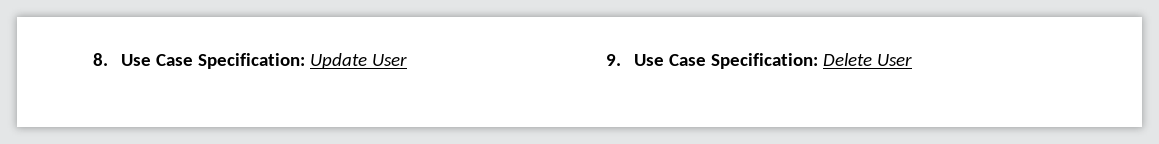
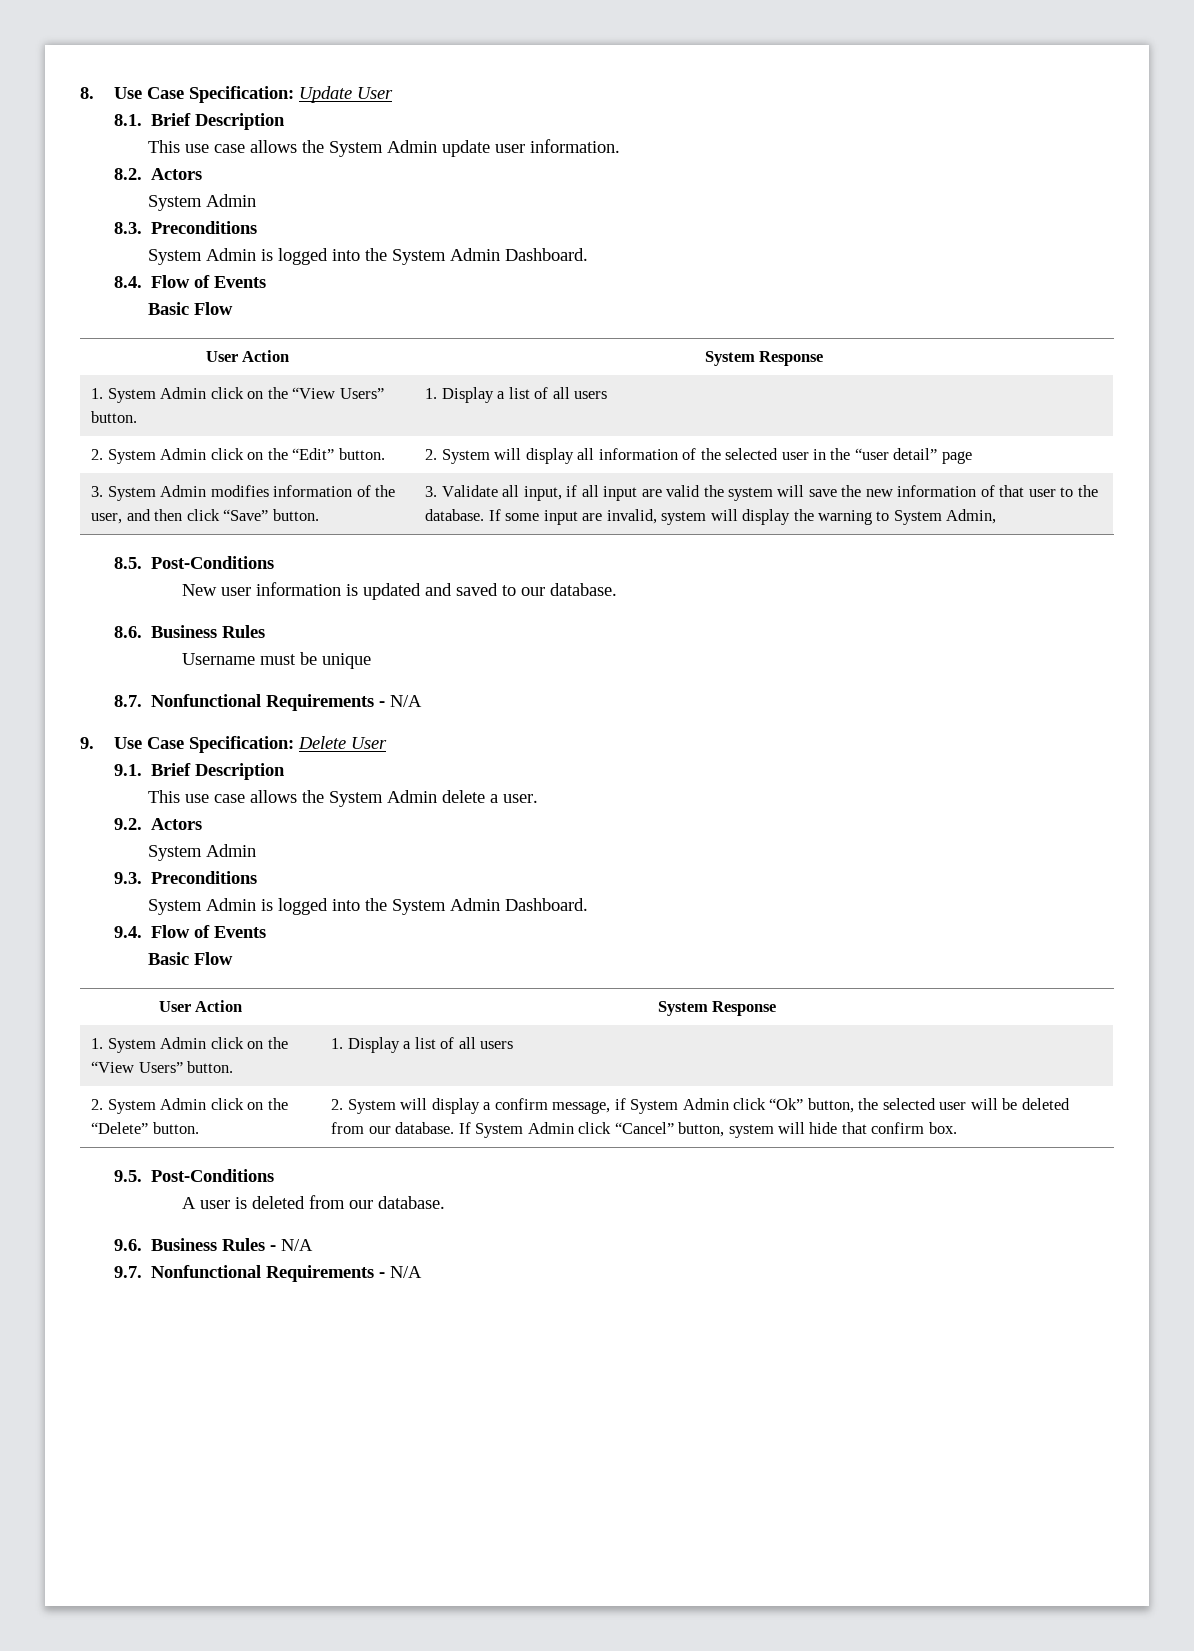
(407, 60) none -> [113,113,286,130] [147,139,620,157] [113,168,203,180] [147,194,256,211] [113,221,258,234] [147,248,588,265] [113,275,267,288] [147,302,233,315] [205,350,290,362] [704,351,824,366] [91,387,384,403] [91,411,138,423] [425,387,608,403] [91,448,385,464] [425,448,972,464] [91,485,396,501] [91,509,319,524] [425,485,1098,501] [425,509,997,525] [113,556,275,569] [181,582,617,600] [113,625,266,638] [181,652,371,669] [113,694,423,711] // 8.1. Brief Description // This use case allows the System Admin update user information. // 8.2. Actors // System Admin // 8.3. Preconditions // System Admin is logged into the System Admin Dashboard. // 8.4. Flow of Events // Basic Flow // User Action | System Response // 1. System Admin click on the “View Users” button. | 1. Display a list of all users // 2. System Admin click on the “Edit” button. | 2. System will display all information of the selected user in the “user detail” page // 3. System Admin modifies information of the user, and then click “Save” button. | 3. Validate all input, if all input are valid the system will save the new information of that user to the database. If some input are invalid, system will display the warning to System Admin, // 8.5. Post-Conditions // New user information is updated and saved to our database. // 8.6. Business Rules // Username must be unique // 8.7. Nonfunctional Requirements - N/A
(912, 60) none -> [113,763,286,780] [147,790,538,807] [113,818,203,830] [147,844,256,861] [113,871,258,884] [147,898,588,915] [113,925,267,938] [147,952,233,965] [158,1000,243,1012] [657,1001,777,1016] [91,1037,288,1053] [91,1061,234,1073] [331,1037,514,1053] [91,1098,288,1114] [91,1122,199,1134] [331,1098,1070,1114] [331,1122,957,1138] [113,1169,275,1182] [181,1195,445,1209] [113,1238,314,1251] [113,1265,423,1282] // 9.1. Brief Description // This use case allows the System Admin delete a user. // 9.2. Actors // System Admin // 9.3. Preconditions // System Admin is logged into the System Admin Dashboard. // 9.4. Flow of Events // Basic Flow // User Action | System Response // 1. System Admin click on the “View Users” button. | 1. Display a list of all users // 2. System Admin click on the “Delete” button. | 2. System will display a confirm message, if System Admin click “Ok” button, the selected user will be deleted from our database. If System Admin click “Cancel” button, system will hide that confirm box. // 9.5. Post-Conditions // A user is deleted from our database. // 9.6. Business Rules - N/A // 9.7. Nonfunctional Requirements - N/A

